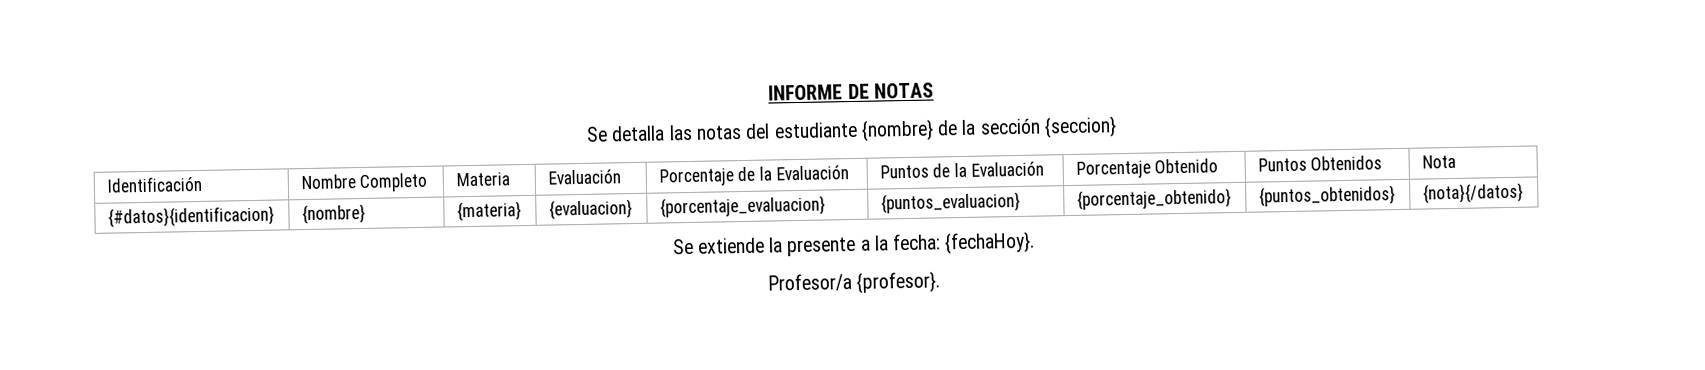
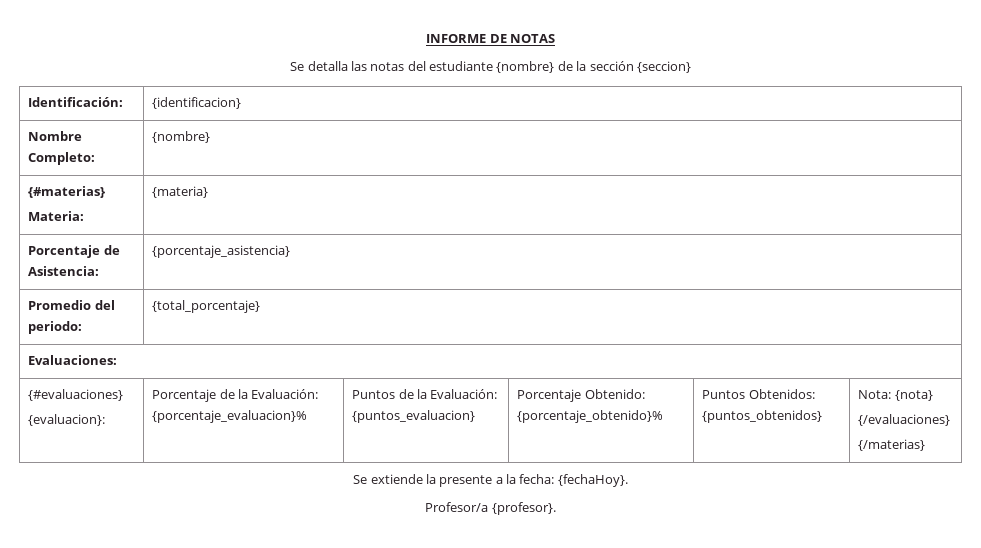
[106,175,202,193] [300,172,429,193] [455,172,510,187] [547,169,621,185] Identificación | Nombre Completo | Materia | Evaluación -> [28,97,124,107] [152,97,242,109] [28,131,83,141] [28,152,96,165] [152,131,211,143] [28,186,106,198] [28,211,85,221] [152,186,209,198] [28,245,120,258] [28,266,100,276] [152,245,291,258] [28,300,115,310] [28,321,83,334] [152,300,261,313] [28,355,118,365] [28,389,124,401] [28,414,106,426] Identificación: | {identificacion} // Nombre Completo: | {nombre} // {#materias} // Materia: | {materia} // Porcentaje de Asistencia: | {porcentaje_asistencia} // Promedio del periodo: | {total_porcentaje} // Evaluaciones: // {#evaluaciones} // {evaluacion}:
[775,165,849,181] Evaluación -> [251,389,319,399] [152,410,308,423] Evaluación: {porcentaje_evaluacion}%
[970,161,1044,177] [1075,158,1219,179] [1257,155,1383,172] [1421,154,1456,169] [107,205,275,228] [301,203,366,225] [456,201,522,222] [548,199,633,220] [659,195,826,218] [880,191,1021,214] [1076,188,1232,210] [1258,185,1396,207] [1422,182,1524,204] Evaluación | Porcentaje Obtenido | Puntos Obtenidos | Nota // {#datos}{identificacion} | {nombre} | {materia} | {evaluacion} | {porcentaje_evaluacion} | {puntos_evaluacion} | {porcentaje_obtenido} | {puntos_obtenidos} | {nota}{/datos} -> [430,389,498,399] [352,410,476,423] [517,389,645,402] [517,410,664,423] [702,389,815,399] [702,410,823,423] [858,390,933,401] [858,414,951,426] [858,439,926,451] Evaluación: {puntos_evaluacion} | Porcentaje Obtenido: {porcentaje_obtenido}% | Puntos Obtenidos: {puntos_obtenidos} | Nota: {nota} // {/evaluaciones} // {/materias}

